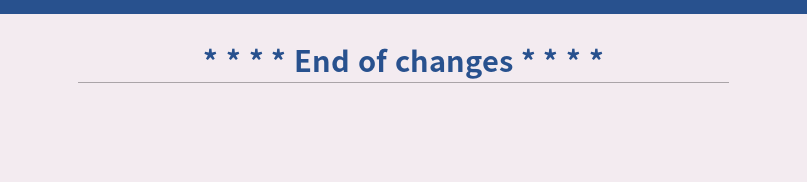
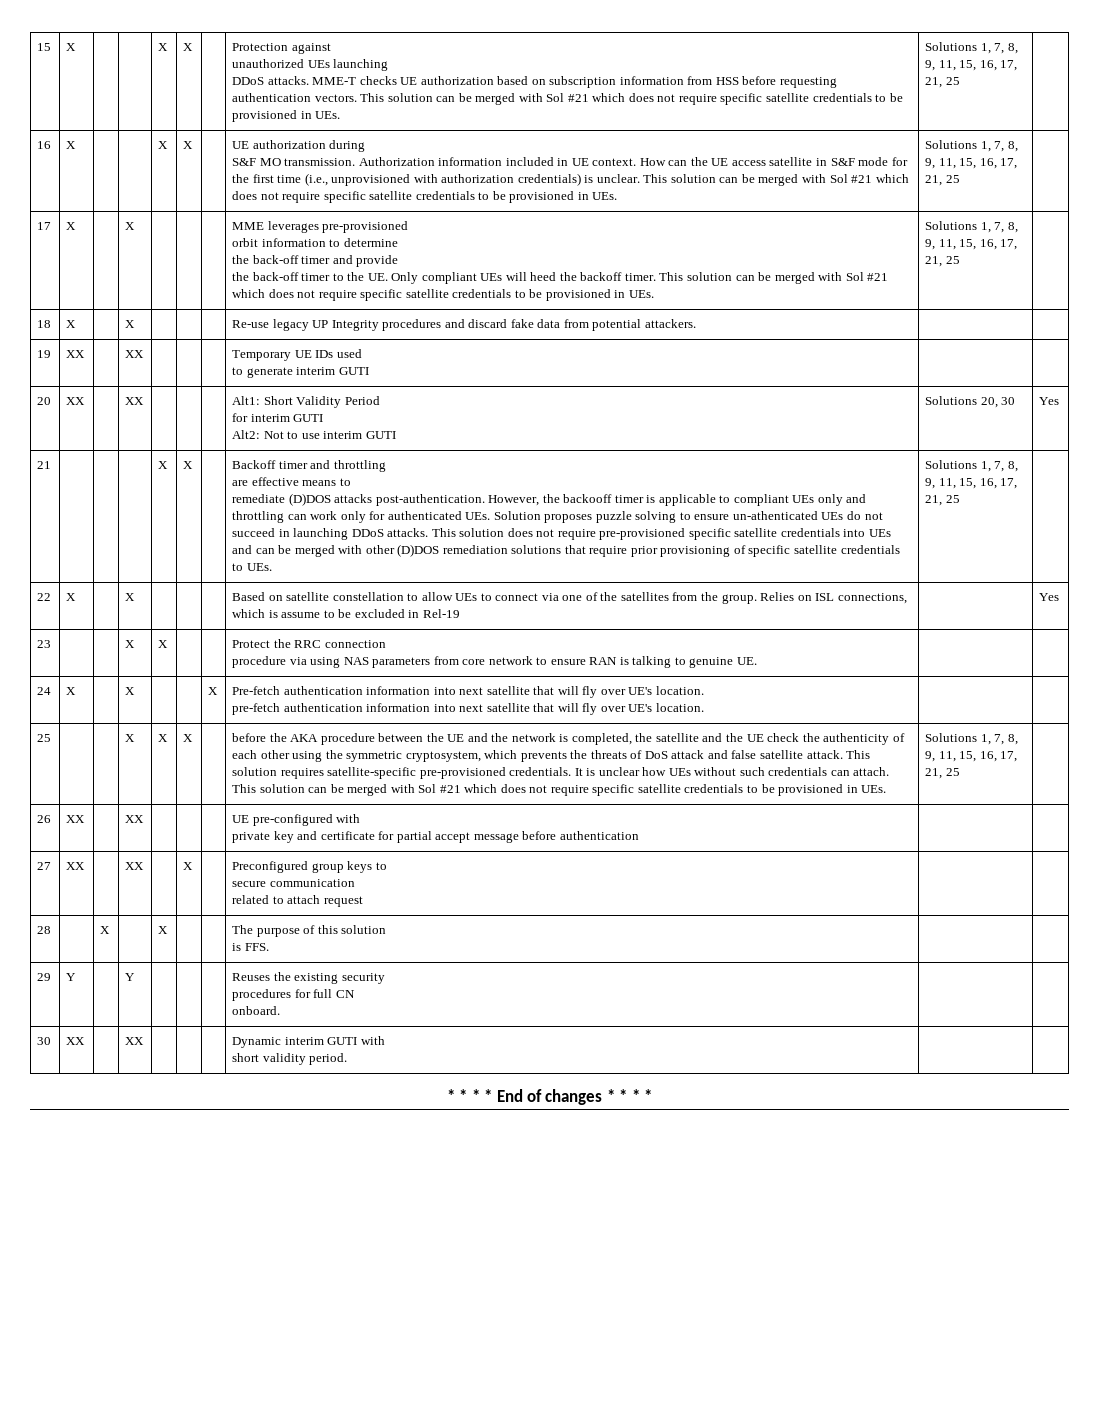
(202, 60) none -> [37,43,52,51] [66,43,77,51] [158,43,169,51] [183,43,194,51] [232,43,331,54] [232,59,389,71] [232,76,837,88] [232,93,903,105] [232,110,341,122] [925,42,1018,54] [925,60,1018,71] [925,77,960,88] [37,141,52,149] [66,141,77,149] [158,141,169,149] [183,141,194,149] [232,140,366,152] [232,157,908,166] [232,173,909,186] [232,191,618,203] [925,140,1018,152] [925,158,1018,169] [925,175,960,186] [37,222,52,230] [66,222,77,230] [125,222,136,230] [232,221,409,233] [232,238,398,247] [232,255,399,267] [232,272,889,284] [232,289,654,301] [925,221,1018,233] [925,239,1018,250] [925,256,960,267] [37,320,52,328] [66,320,77,328] [125,320,136,328] [232,319,696,331] [37,350,52,358] [66,350,86,358] [125,350,145,358] [232,349,362,361] [232,367,369,378] [37,397,52,405] [66,397,86,405] [125,397,145,405] [232,396,380,408] [232,413,324,422] [232,430,396,439] [925,396,1016,408] [1039,397,1060,405] [37,461,52,469] [158,461,169,469] [183,461,194,469] [232,460,386,472] [232,477,351,486] [232,493,867,506] [232,511,883,523] [232,528,891,540] [232,544,900,557] [232,563,272,571] [925,460,1018,472] [925,478,1018,489] [925,495,960,506] [37,593,52,601] [66,593,77,601] [125,593,136,601] [232,592,907,604] [232,609,460,618] [1039,593,1060,601] [37,640,52,648] [125,640,136,648] [158,640,169,648] [232,639,386,648] [232,656,757,668] [37,687,52,695] [66,687,77,695] [125,687,136,695] [208,687,219,695] [232,686,704,698] [232,703,704,715] [37,734,52,742] [125,734,136,742] [158,734,169,742] [183,734,194,742] [232,733,905,745] [232,750,871,762] [232,767,890,779] [232,784,887,796] [925,733,1018,745] [925,751,1018,762] [925,768,960,779] [37,815,52,823] [66,815,86,823] [125,815,145,823] [232,814,361,826] [232,831,639,843] [37,862,52,870] [66,862,86,870] [125,862,145,870] [183,862,194,870] [232,861,387,873] [232,879,355,887] [232,895,363,907] [37,926,52,934] [100,926,111,934] [158,926,169,934] [232,925,387,937] [232,943,269,951] [37,973,52,981] [66,973,77,981] [125,973,136,981] [232,972,385,984] [232,989,355,1001] [232,1006,281,1015] [37,1037,52,1045] [66,1037,86,1045] [125,1037,145,1045] [232,1036,385,1048] [232,1053,348,1065] 15 | X | | | X | X | | Protection against // unauthorized UEs launching // DDoS attacks. MME-T checks UE authorization based on subscription information from HSS before requesting authentication vectors. This solution can be merged with Sol #21 which does not require specific satellite credentials to be provisioned in UEs. | Solutions 1, 7, 8, 9, 11, 15, 16, 17, 21, 25 | // 16 | X | | | X | X | | UE authorization during // S&F MO transmission. Authorization information included in UE context. How can the UE access satellite in S&F mode for the first time (i.e., unprovisioned with authorization credentials) is unclear. This solution can be merged with Sol #21 which does not require specific satellite credentials to be provisioned in UEs. | Solutions 1, 7, 8, 9, 11, 15, 16, 17, 21, 25 | // 17 | X | | X | | | | MME leverages pre-provisioned // orbit information to determine // the back-off timer and provide // the back-off timer to the UE. Only compliant UEs will heed the backoff timer. This solution can be merged with Sol #21 which does not require specific satellite credentials to be provisioned in UEs. | Solutions 1, 7, 8, 9, 11, 15, 16, 17, 21, 25 | // 18 | X | | X | | | | Re-use legacy UP Integrity procedures and discard fake data from potential attackers. | | // 19 | XX | | XX | | | | Temporary UE IDs used // to generate interim GUTI | | // 20 | XX | | XX | | | | Alt1: Short Validity Period // for interim GUTI // Alt2: Not to use interim GUTI | Solutions 20, 30 | Yes // 21 | | | | X | X | | Backoff timer and throttling // are effective means to // remediate (D)DOS attacks post-authentication. However, the backooff timer is applicable to compliant UEs only and throttling can work only for authenticated UEs. Solution proposes puzzle solving to ensure un-athenticated UEs do not succeed in launching DDoS attacks. This solution does not require pre-provisioned specific satellite credentials into UEs and can be merged with other (D)DOS remediation solutions that require prior provisioning of specific satellite credentials to UEs. | Solutions 1, 7, 8, 9, 11, 15, 16, 17, 21, 25 | // 22 | X | | X | | | | Based on satellite constellation to allow UEs to connect via one of the satellites from the group. Relies on ISL connections, which is assume to be excluded in Rel-19 | | Yes // 23 | | | X | X | | | Protect the RRC connection // procedure via using NAS parameters from core network to ensure RAN is talking to genuine UE. | | // 24 | X | | X | | | X | Pre-fetch authentication information into next satellite that will fly over UE's location. // pre-fetch authentication information into next satellite that will fly over UE's location. | | // 25 | | | X | X | X | | before the AKA procedure between the UE and the network is completed, the satellite and the UE check the authenticity of each other using the symmetric cryptosystem, which prevents the threats of DoS attack and false satellite attack. This solution requires satellite-specific pre-provisioned credentials. It is unclear how UEs without such credentials can attach. This solution can be merged with Sol #21 which does not require specific satellite credentials to be provisioned in UEs. | Solutions 1, 7, 8, 9, 11, 15, 16, 17, 21, 25 | // 26 | XX | | XX | | | | UE pre-configured with // private key and certificate for partial accept message before authentication | | // 27 | XX | | XX | | X | | Preconfigured group keys to // secure communication // related to attach request | | // 28 | | X | | X | | | The purpose of this solution // is FFS. | | // 29 | Y | | Y | | | | Reuses the existing security // procedures for full CN // onboard. | | // 30 | XX | | XX | | | | Dynamic interim GUTI with // short validity period. | | //

